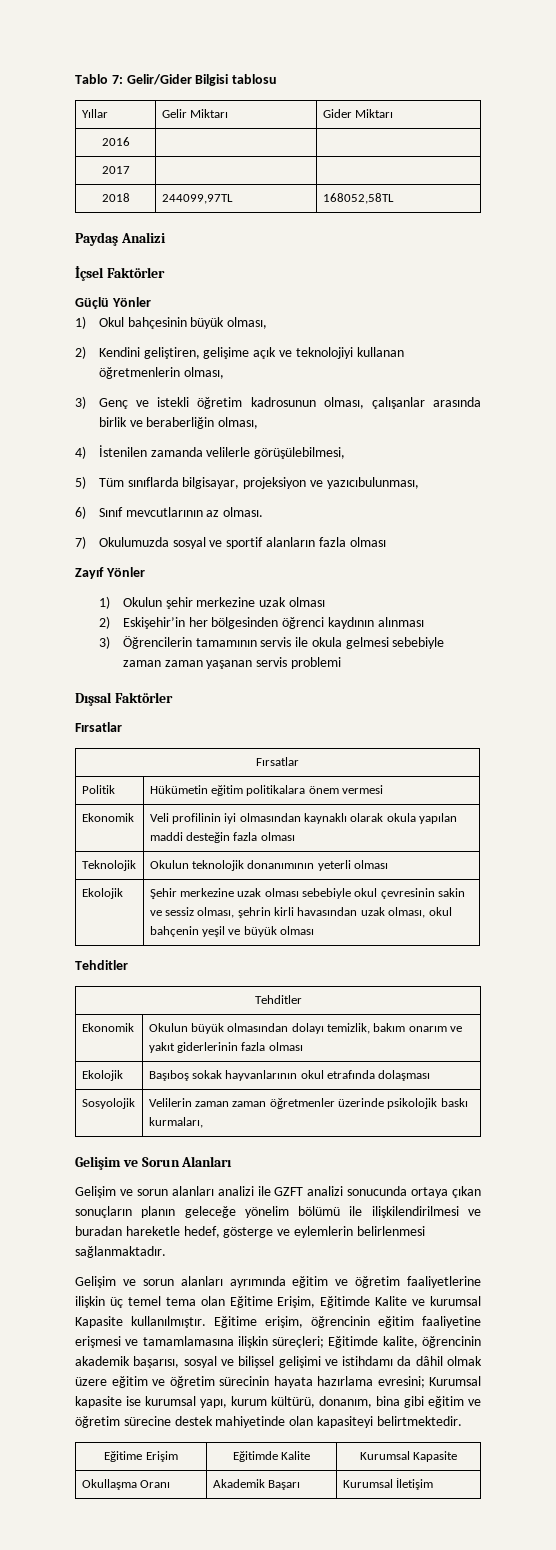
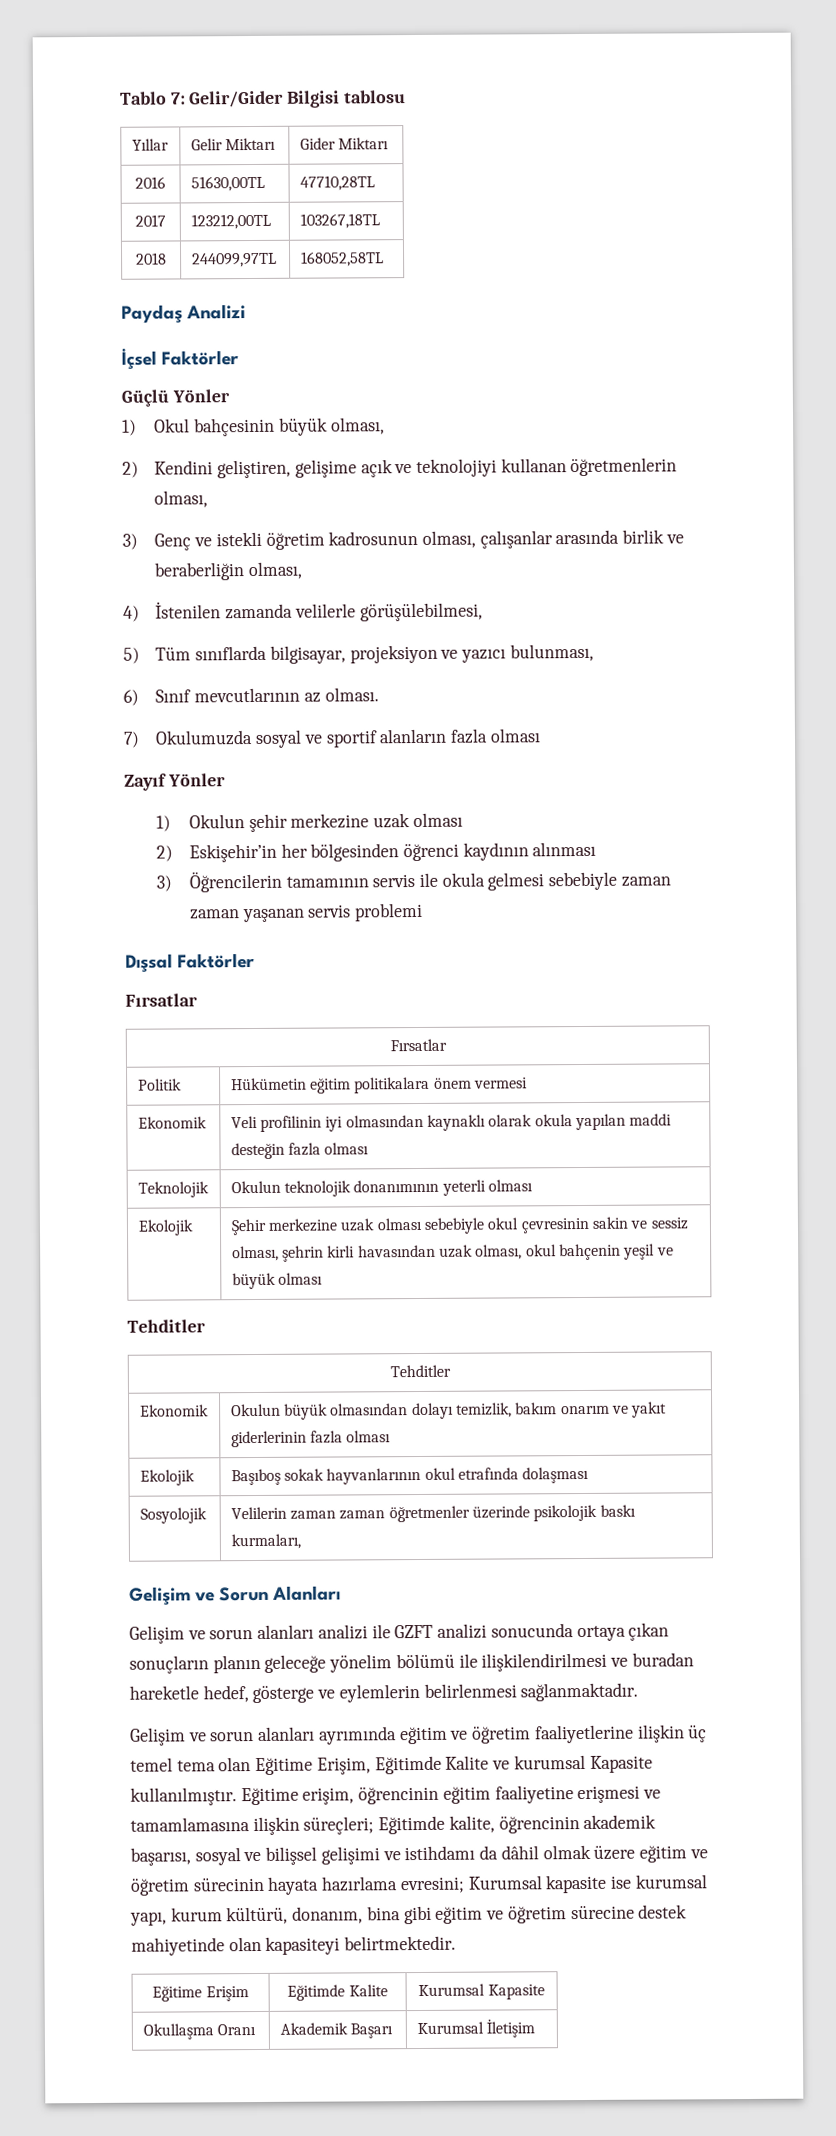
(130, 141) | -> [190,175,265,192] [299,175,375,191] 51630,00TL | 47710,28TL
(130, 170) | -> [190,213,271,230] [299,213,380,229] 123212,00TL | 103267,18TL
[326,477,419,489] yazıcıbulunması, -> [461,643,594,663] yazıcı bulunması,

